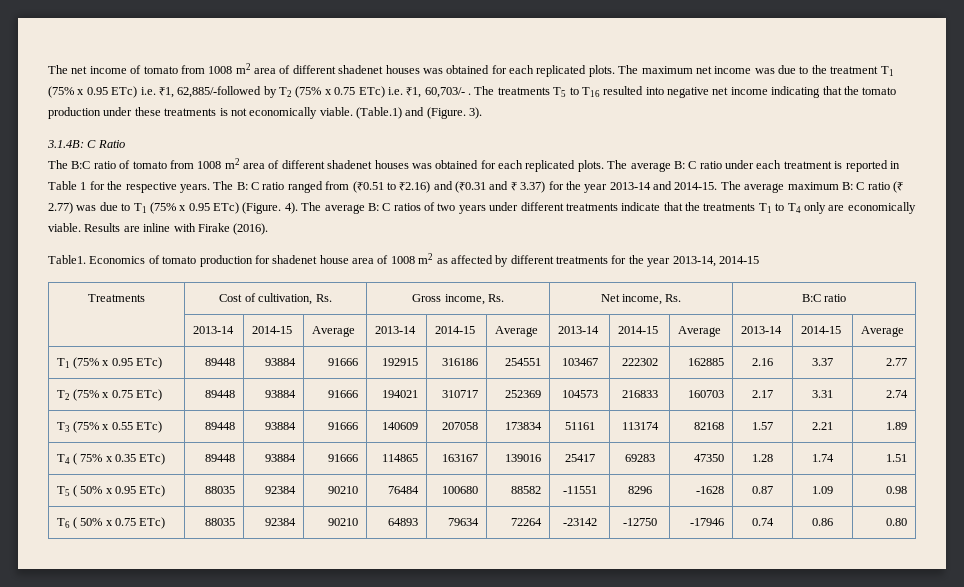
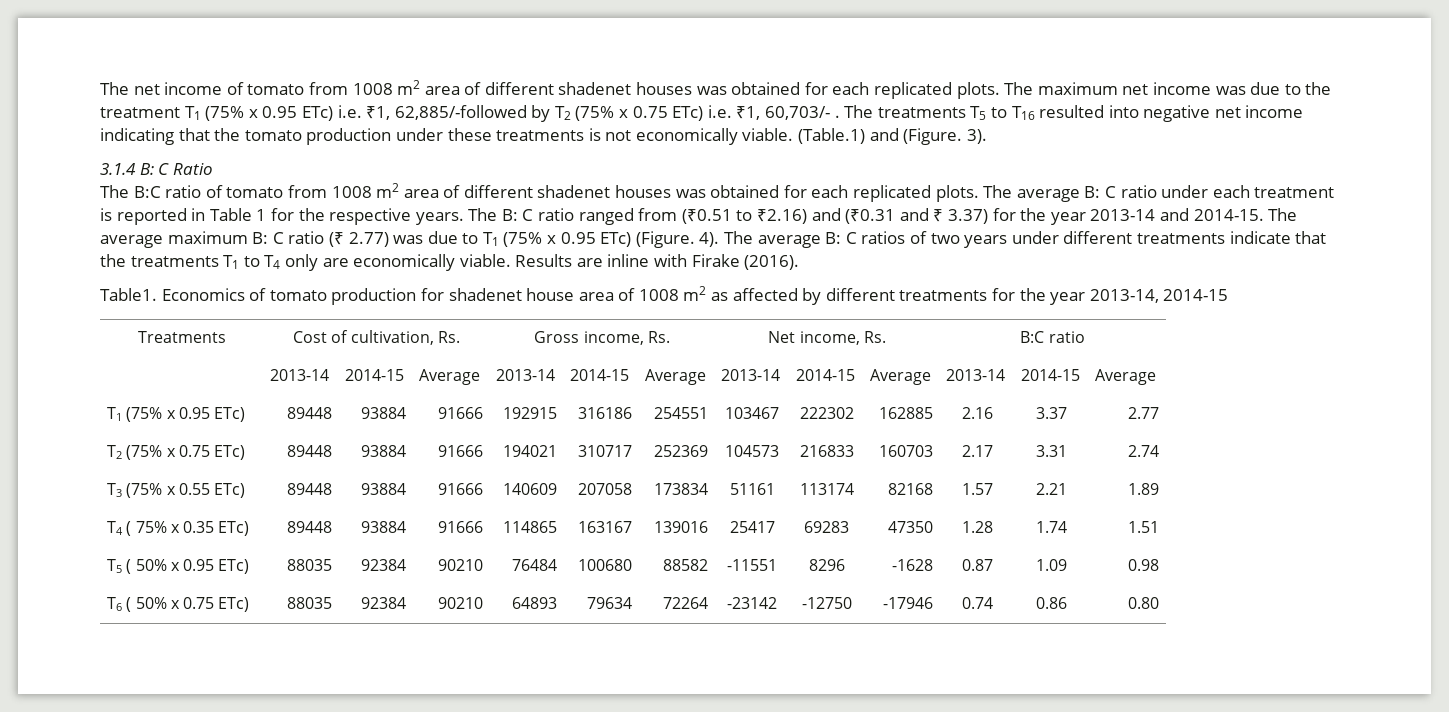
[47,140,84,148] 3.1.4B: -> [100,163,154,175] 3.1.4 B:

